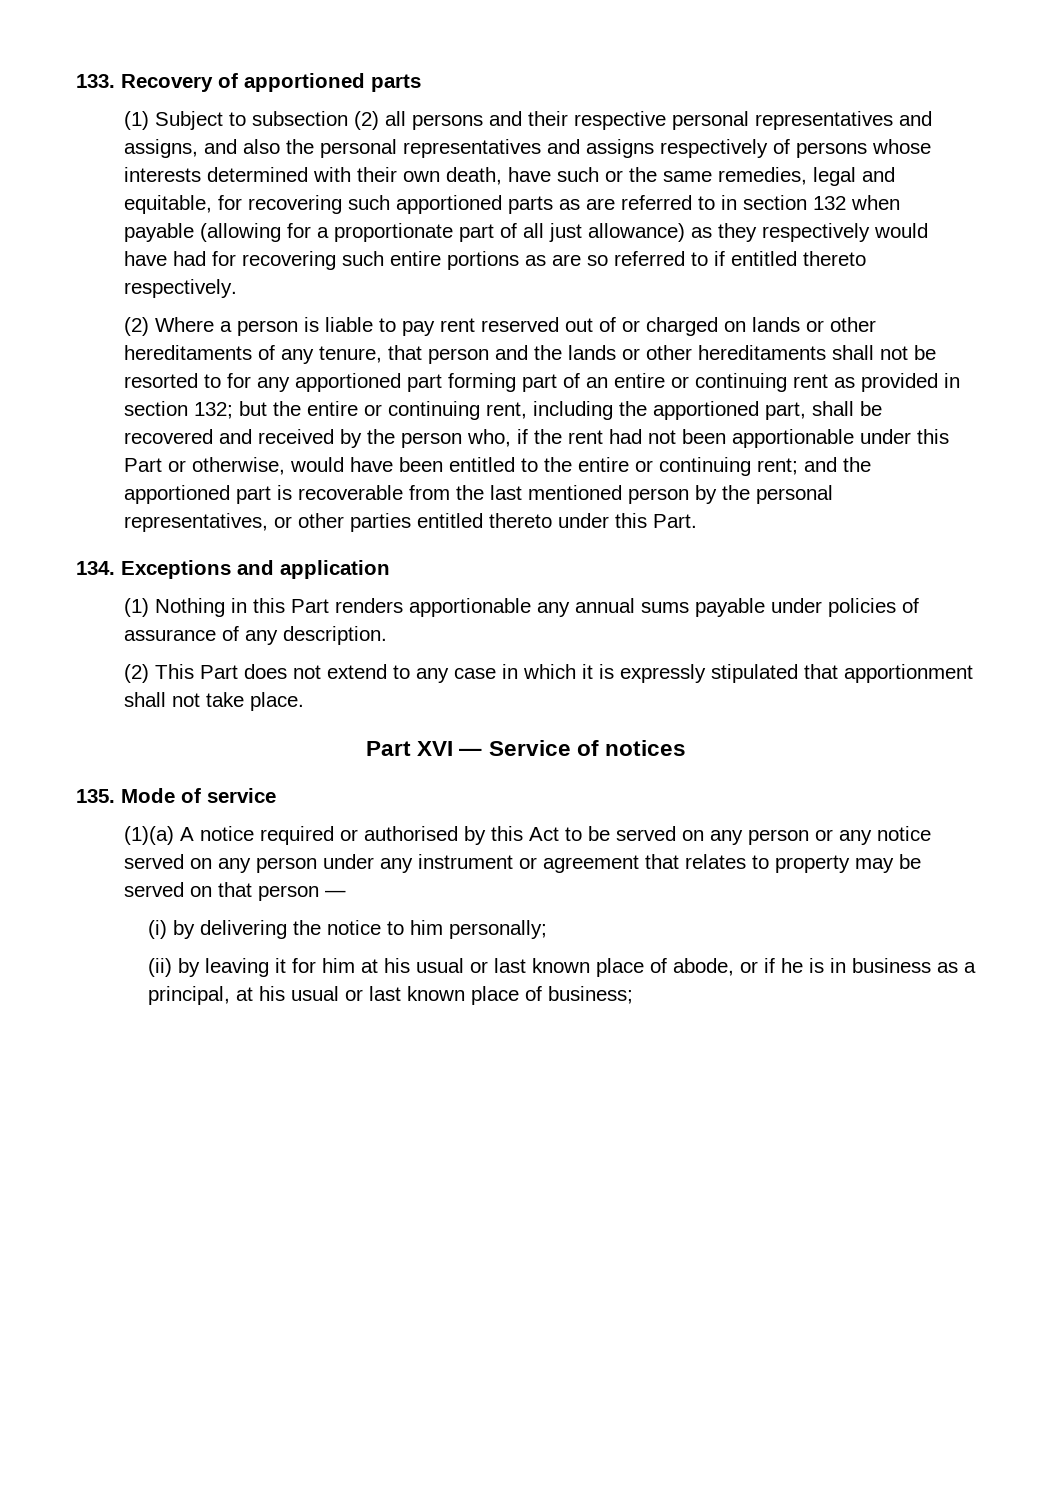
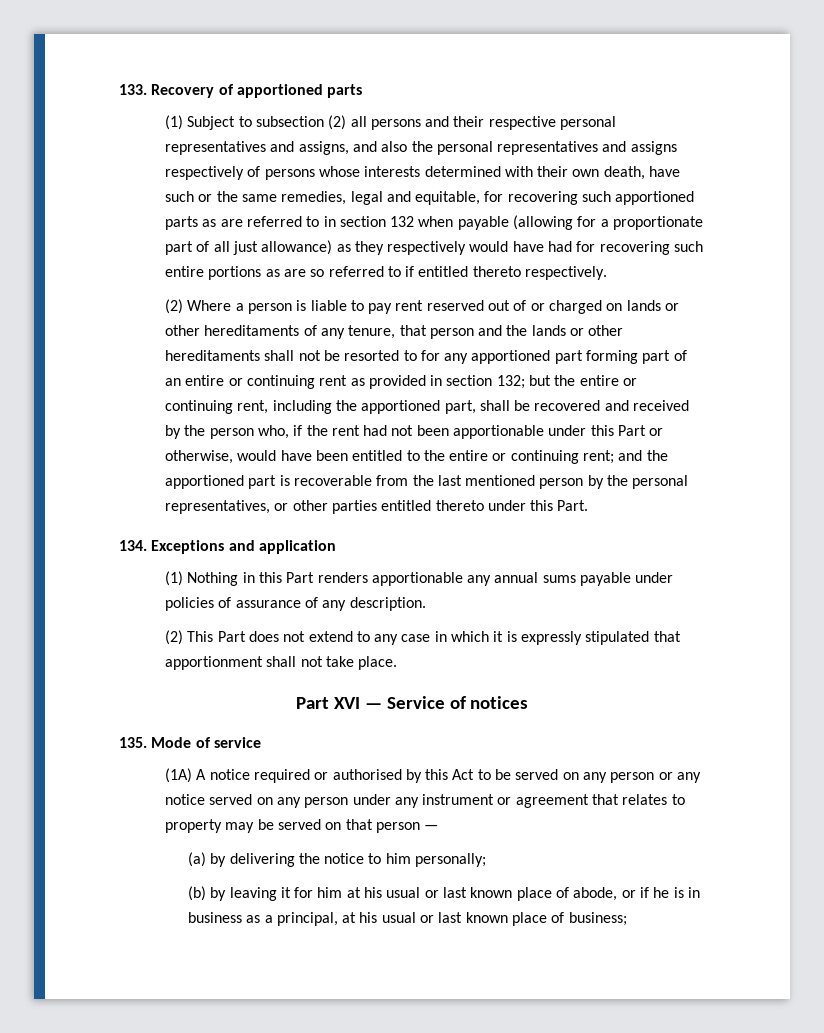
[124,826,175,845] (1)(a) -> [164,768,192,783] (1A)
[148,920,168,939] (i) -> [187,852,206,867] (a)
[148,958,173,977] (ii) -> [187,886,206,901] (b)

